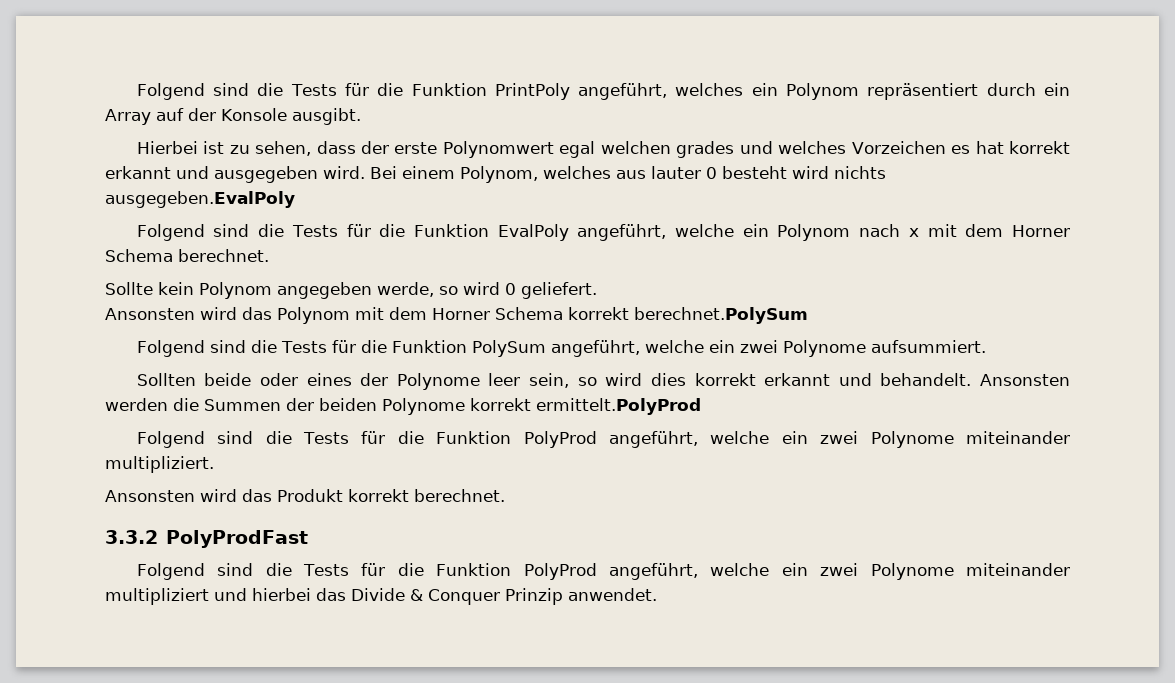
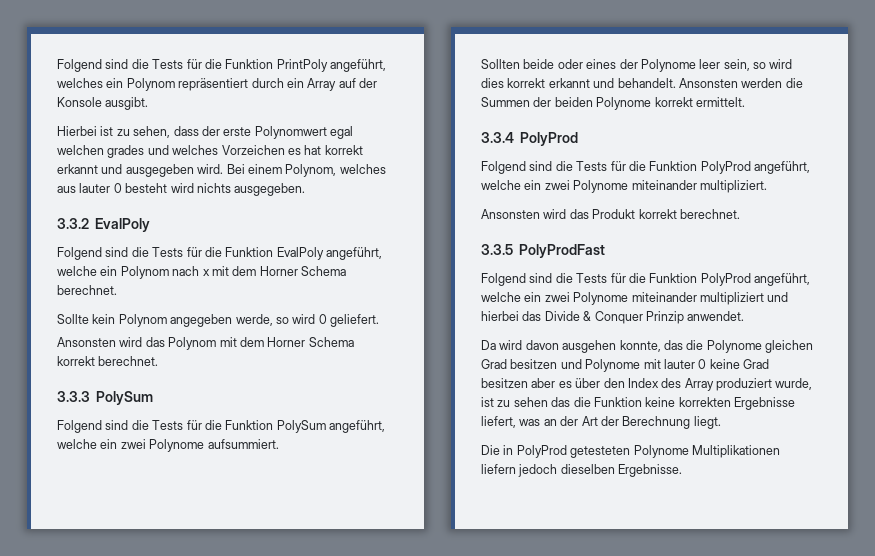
[105,191,295,208] ausgegeben.EvalPoly -> [234,183,306,196] [57,218,151,232] ausgegeben. // 3.3.2 EvalPoly
[634,307,808,324] berechnet.PolySum -> [98,356,159,366] [57,391,154,405] berechnet. // 3.3.3 PolySum
[536,398,701,415] ermittelt.PolyProd -> [695,97,745,107] [481,132,579,146] ermittelt. // 3.3.4 PolyProd
[105,530,158,544] 3.3.2 -> [481,244,513,255] 3.3.5
(657, 594) none -> [481,340,813,353] [481,359,769,372] [481,378,813,391] [481,397,795,410] [481,416,721,429] [481,445,780,458] [481,464,683,477] // Da wird davon ausgehen konnte, das die Polynome gleichen Grad besitzen und Polynome mit lauter 0 keine Grad besitzen aber es über den Index des Array produziert wurde, ist zu sehen das die Funktion keine korrekten Ergebnisse liefert, was an der Art der Berechnung liegt. // Die in PolyProd getesteten Polynome Multiplikationen liefern jedoch dieselben Ergebnisse.

